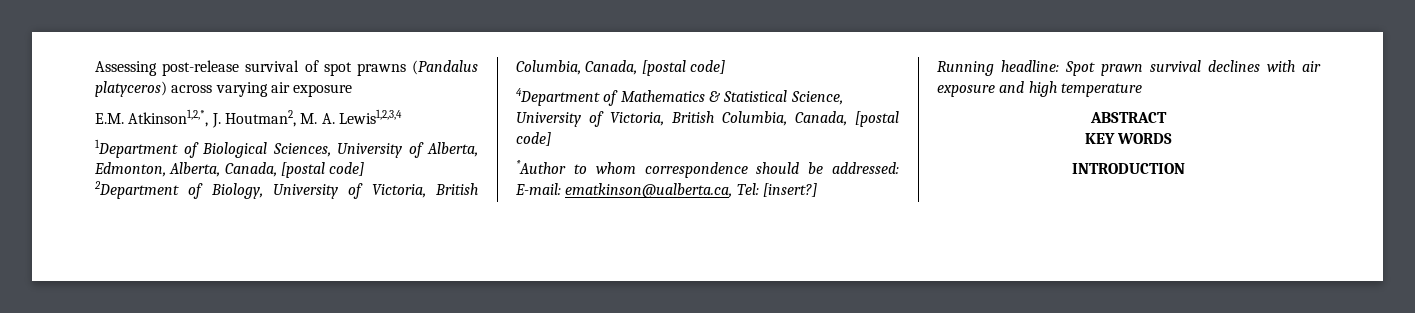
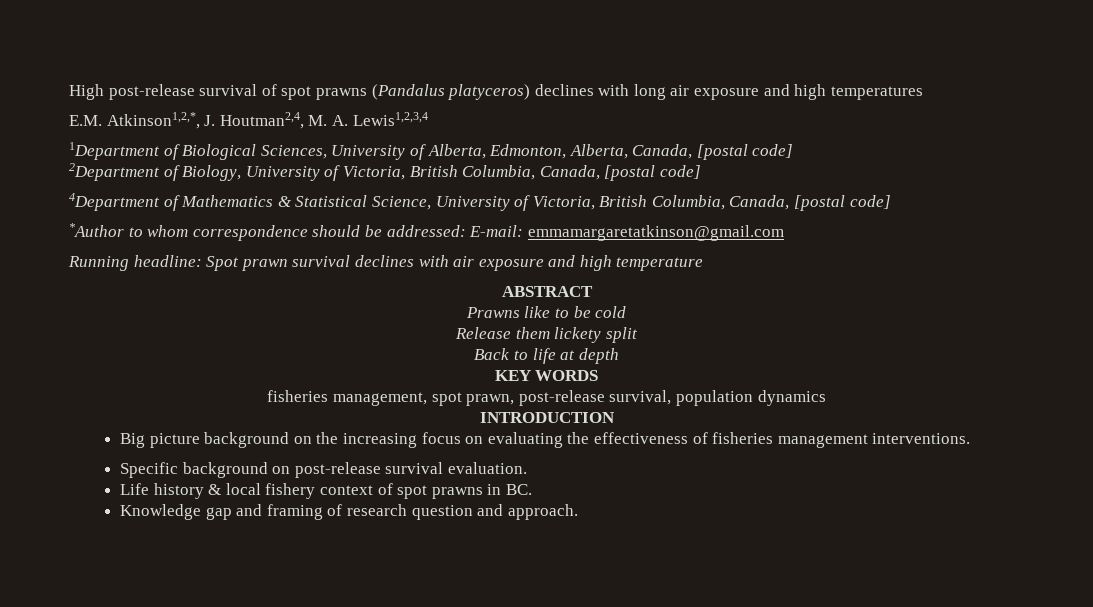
[95,61,157,76] Assessing -> [69,84,104,100] High
[171,82,353,97] across varying air exposure -> [534,84,923,100] declines with long air exposure and high temperatures
[224,110,296,127] Houtman2, -> [219,112,304,129] Houtman2,4,
[565,183,817,198] ematkinson@ualberta.ca, Tel: [insert?] -> [527,225,784,241] emmamargaretatkinson@gmail.com
[1084,133,1173,144] [1072,163,1185,174] KEY WORDS // INTRODUCTION -> [465,306,627,318] [455,327,638,343] [474,348,619,364] [494,370,599,381] [267,390,826,406] [479,412,615,423] [120,432,971,448] [120,462,528,478] [120,483,533,499] [120,504,578,520] Prawns like to be cold // Release them lickety split // Back to life at depth // KEY WORDS // fisheries management, spot prawn, post-release survival, population dynamics // INTRODUCTION // Big picture background on the increasing focus on evaluating the effectiveness of fisheries management interventions. // Specific background on post-release survival evaluation. // Life history & local fishery context of spot prawns in BC. // Knowledge gap and framing of research question and approach.

